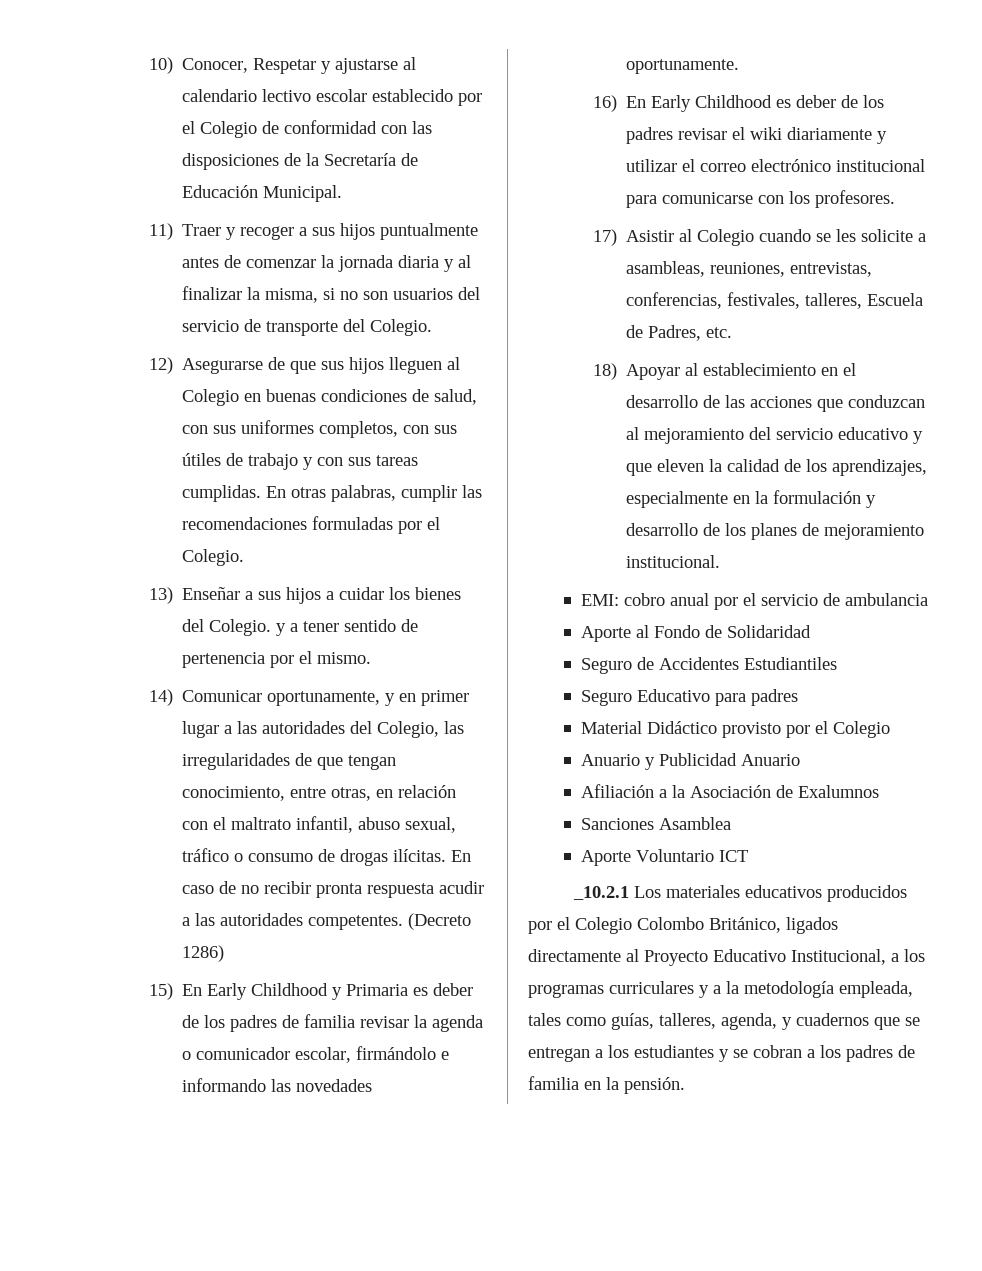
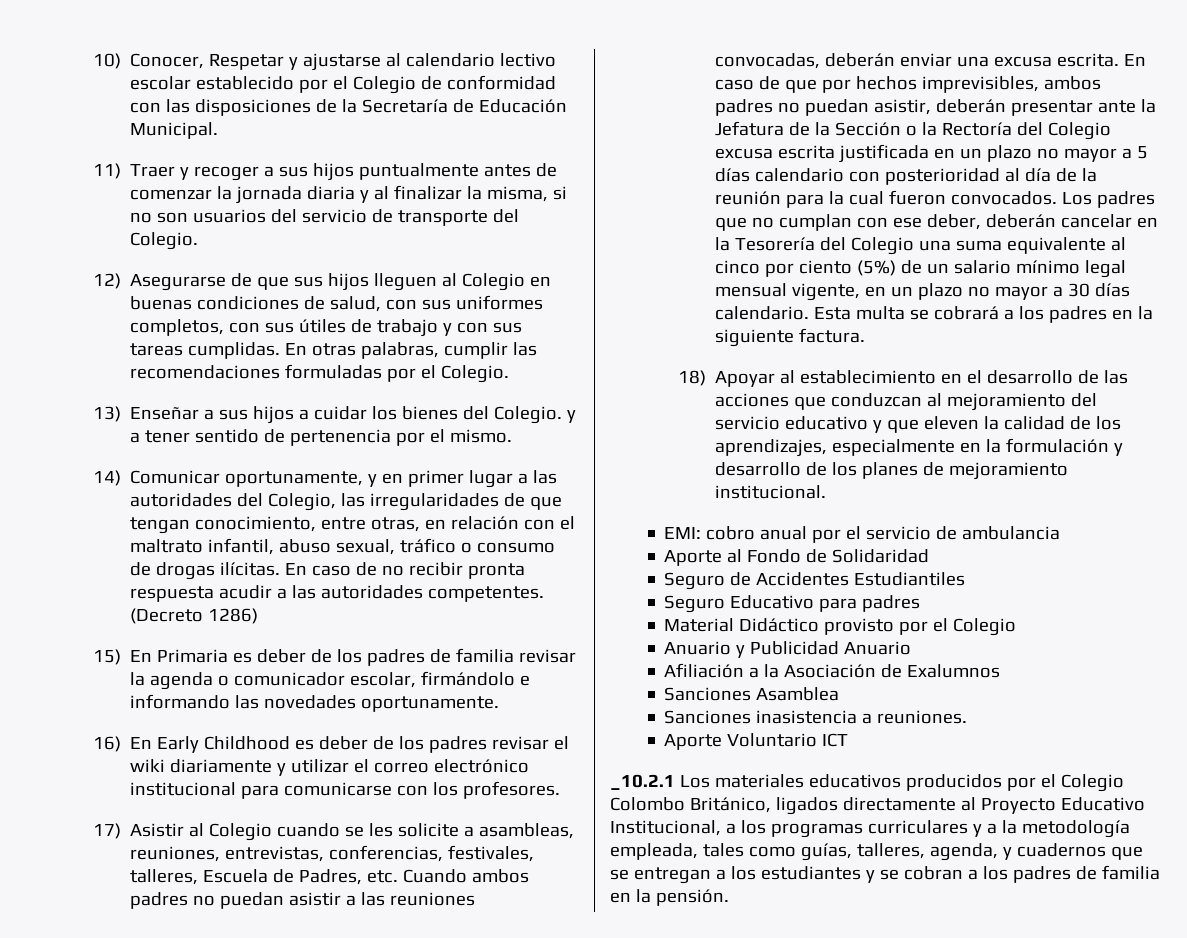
[207,983,343,1000] Early Childhood y -> (153, 656) none
(733, 332) none -> [403,869,530,883] [130,892,476,909] [715,53,1147,69] [715,76,1102,93] [715,99,1157,116] [715,121,1112,140] [715,144,1149,163] [715,168,1098,185] [715,190,1156,208] [715,214,1159,231] [715,237,1127,255] [715,260,1127,278] [715,283,1131,301] [715,306,1154,323] [715,328,866,347] Cuando ambos padres no puedan asistir a las reuniones convocadas, deberán enviar una excusa escrita. En caso de que por hechos imprevisibles, ambos padres no puedan asistir, deberán presentar ante la Jefatura de la Sección o la Rectoría del Colegio excusa escrita justificada en un plazo no mayor a 5 días calendario con posterioridad al día de la reunión para la cual fueron convocados. Los padres que no cumplan con ese deber, deberán cancelar en la Tesorería del Colegio una suma equivalente al cinco por ciento (5%) de un salario mínimo legal mensual vigente, en un plazo no mayor a 30 días calendario. Esta multa se cobrará a los padres en la siguiente factura.
(731, 823) none -> [664,710,968,724] // Sanciones inasistencia a reuniones.

